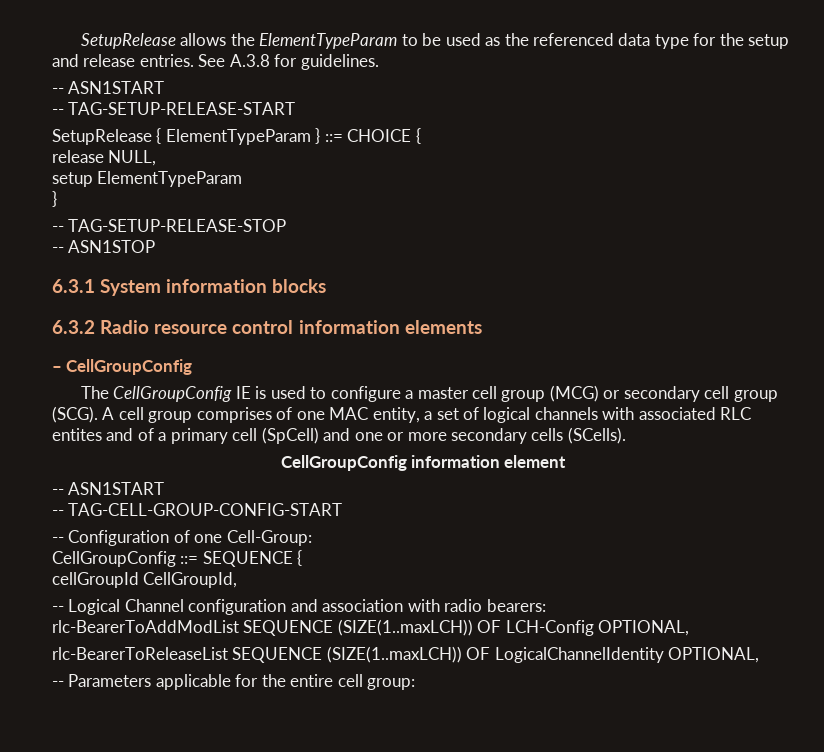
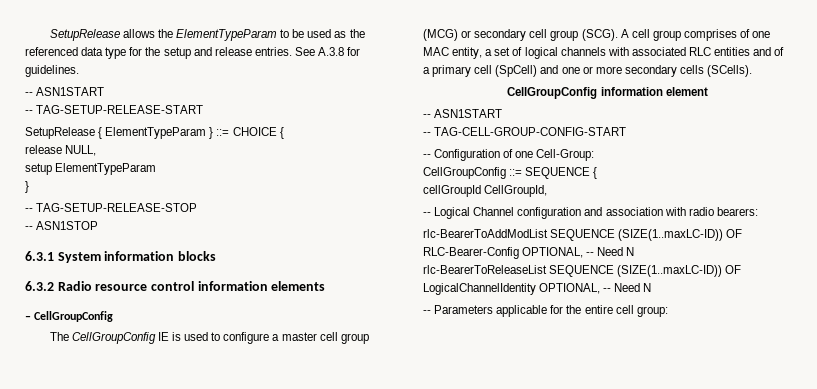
[52,428,102,441] entites -> [714,47,751,56] entities
[337,619,690,636] (SIZE(1..maxLCH)) OF LCH-Config OPTIONAL, -> [618,229,743,241] [423,247,635,259] (SIZE(1..maxLC-ID)) OF RLC-Bearer-Config OPTIONAL, -- Need N
[326,646,462,663] (SIZE(1..maxLCH)) -> [617,265,723,277] (SIZE(1..maxLC-ID))
(760, 655) none -> [603,283,652,292] -- Need N

